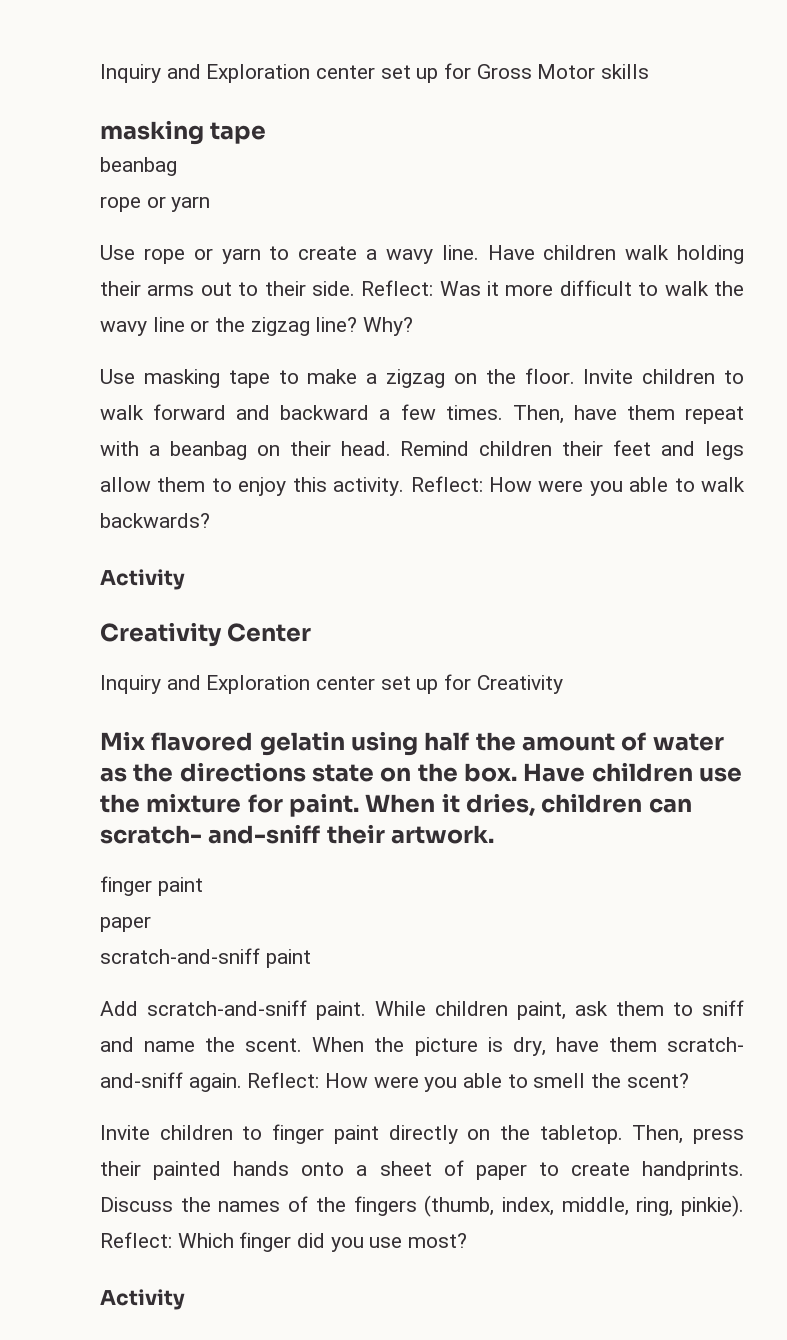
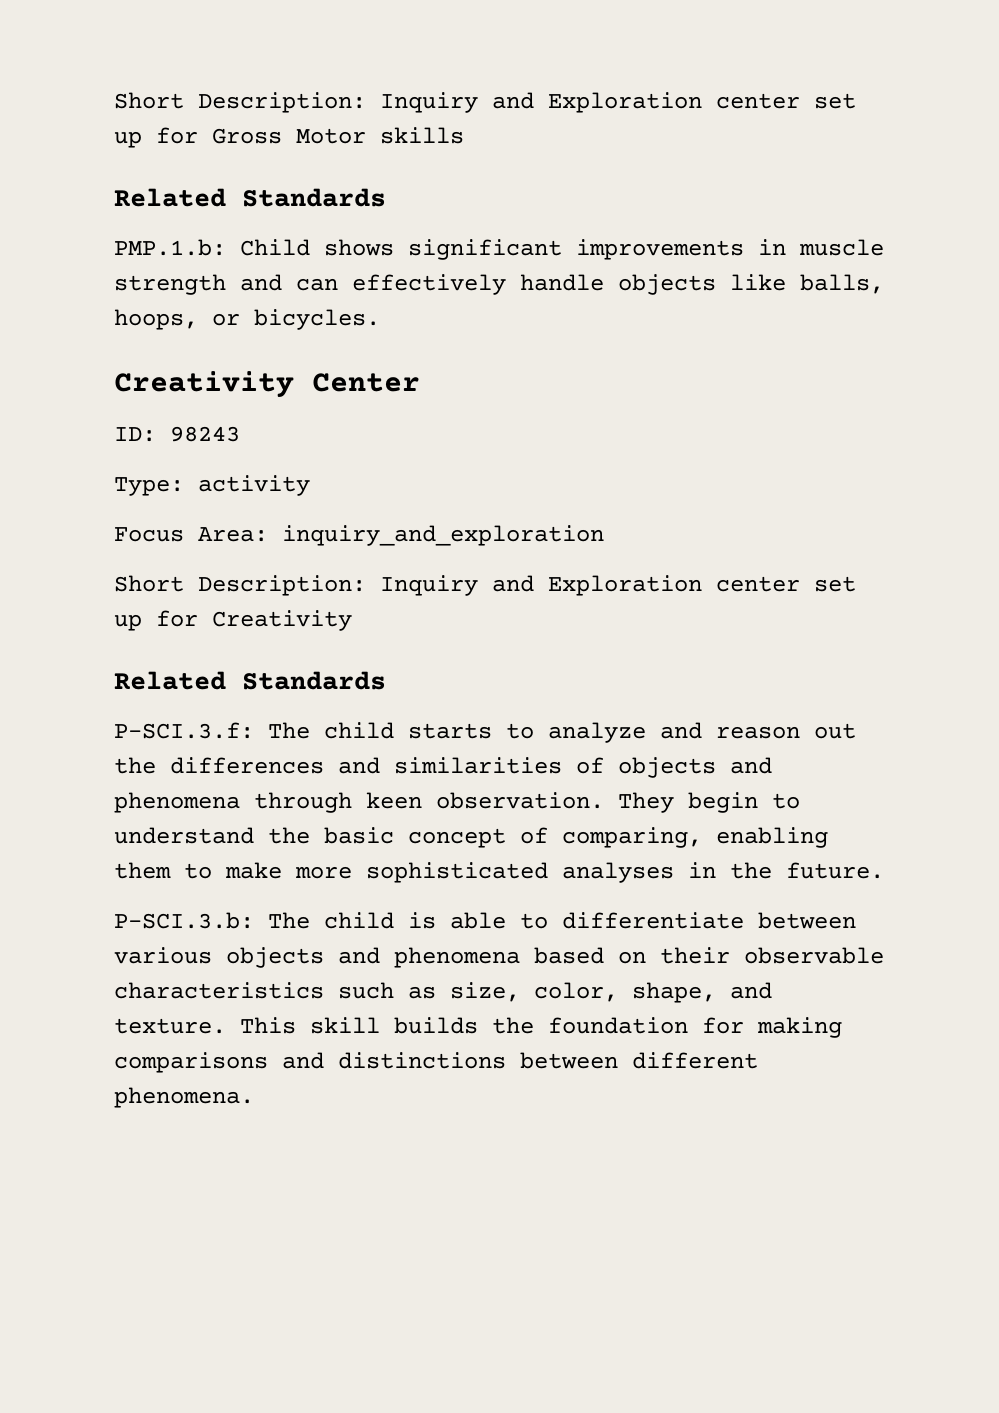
(100, 73) none -> [114,92,366,113] Short Description:
[100,120,267,145] [100,157,177,176] [100,196,211,212] [100,245,744,264] [100,280,744,296] [100,317,414,336] [100,368,744,388] [100,404,745,424] [100,440,744,460] [100,476,745,496] [100,513,210,528] [100,569,185,590] [100,622,312,647] masking tape // beanbag // rope or yarn // Use rope or yarn to create a wavy line. Have children walk holding their arms out to their side. Reflect: Was it more difficult to walk the wavy line or the zigzag line? Why? // Use masking tape to make a zigzag on the floor. Invite children to walk forward and backward a few times. Then, have them repeat with a beanbag on their head. Remind children their feet and legs allow them to enjoy this activity. Reflect: How were you able to walk backwards? // Activity // Creativity Center // -> [114,188,386,207] [114,239,884,260] [114,274,884,295] [114,309,380,330] [114,371,420,398] [114,426,240,442] [114,475,310,496] [114,525,604,546] [114,575,366,596] Related Standards // PMP.1.b: Child shows significant improvements in muscle strength and can effectively handle objects like balls, hoops, or bicycles. // Creativity Center // ID: 98243 // Type: activity // Focus Area: inquiry_and_exploration // Short Description:
[100,731,724,756] [100,762,743,782] [100,793,692,817] [100,824,495,844] [100,876,203,896] [100,916,151,932] [100,948,311,968] [100,1000,744,1020] [100,1037,744,1056] [100,1072,689,1092] [100,1124,744,1144] [100,1160,745,1180] [100,1195,744,1217] [100,1232,468,1252] [100,1289,185,1310] Mix flavored gelatin using half the amount of water as the directions state on the box. Have children use the mixture for paint. When it dries, children can scratch- and-sniff their artwork. // finger paint // paper // scratch-and-sniff paint // Add scratch-and-sniff paint. While children paint, ask them to sniff and name the scent. When the picture is dry, have them scratch- and-sniff again. Reflect: How were you able to smell the scent? // Invite children to finger paint directly on the tabletop. Then, press their painted hands onto a sheet of paper to create handprints. Discuss the names of the fingers (thumb, index, middle, ring, pinkie). Reflect: Which finger did you use most? // Activity -> [114,671,386,690] [114,722,856,743] [114,757,772,778] [114,792,800,813] [114,827,828,848] [114,862,884,883] [114,912,856,929] [114,947,884,968] [114,982,772,1003] [114,1017,842,1038] [114,1052,758,1073] [114,1087,254,1108] Related Standards // P-SCI.3.f: The child starts to analyze and reason out the differences and similarities of objects and phenomena through keen observation. They begin to understand the basic concept of comparing, enabling them to make more sophisticated analyses in the future. // P-SCI.3.b: The child is able to differentiate between various objects and phenomena based on their observable characteristics such as size, color, shape, and texture. This skill builds the foundation for making comparisons and distinctions between different phenomena.

